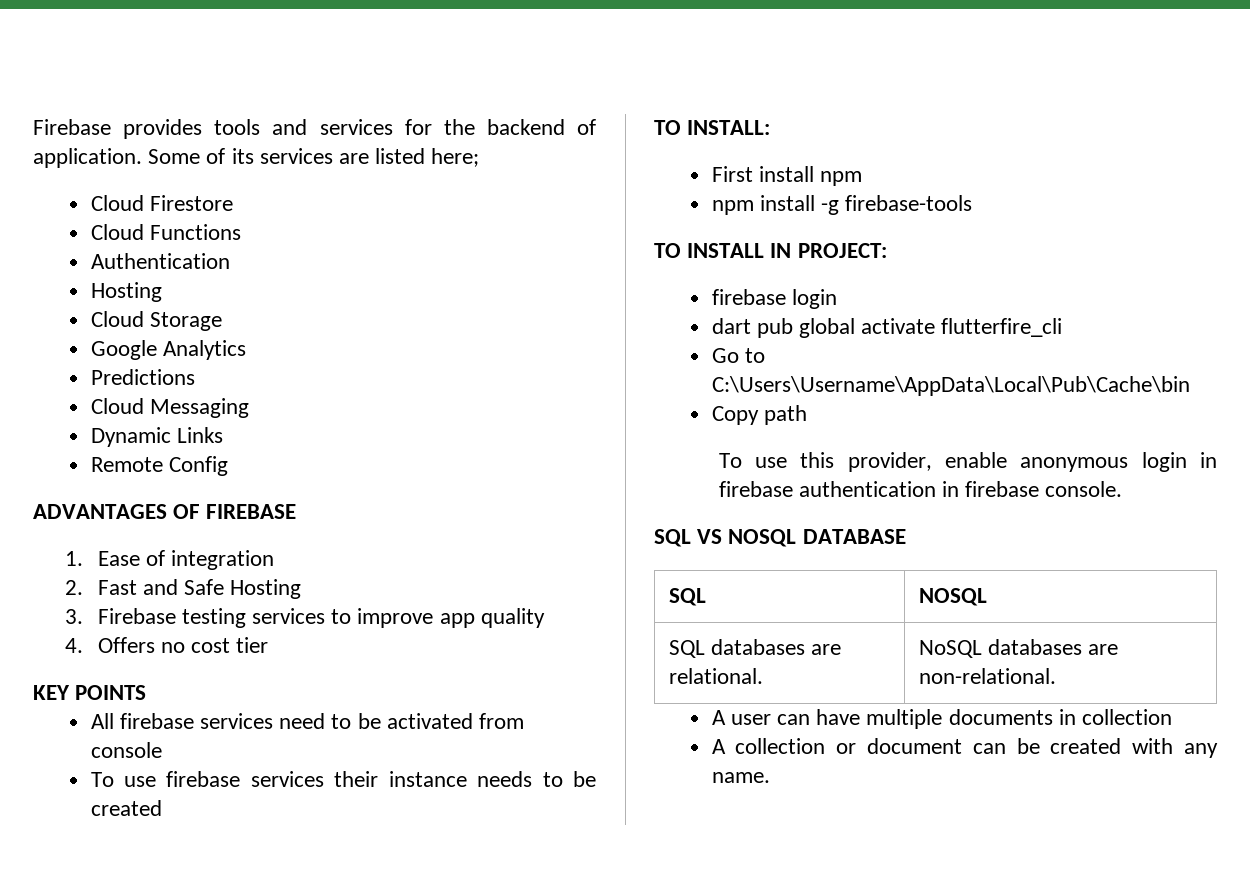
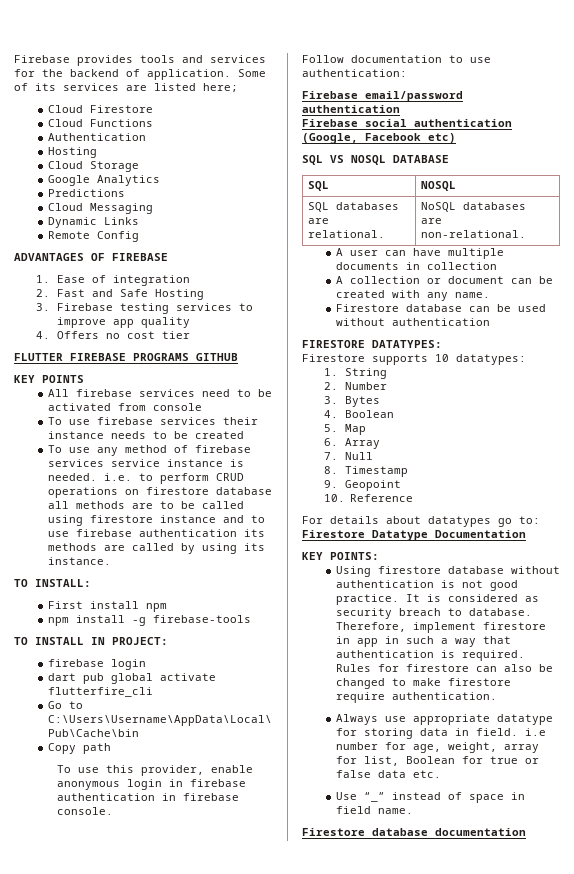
(269, 645) none -> [14,353,238,361] // FLUTTER FIREBASE PROGRAMS GITHUB
(162, 808) none -> [47,445,251,456] [47,459,244,467] [47,473,244,484] [47,487,272,498] [47,501,244,509] [47,515,265,526] [47,529,265,537] [47,543,265,554] [47,557,111,565] // To use any method of firebase services service instance is needed. i.e. to perform CRUD operations on firestore database all methods are to be called using firestore instance and to use firebase authentication its methods are called by using its instance.
(1123, 489) none -> [302,55,491,63] [302,69,407,77] [302,91,463,102] [302,105,400,113] [302,119,512,127] [302,133,456,144] // Follow documentation to use authentication: // Firebase email/password authentication // Firebase social authentication (Google, Facebook etc)
(770, 777) none -> [335,304,546,312] [335,318,490,326] [302,340,442,348] [302,354,526,365] [323,368,388,379] [323,382,388,390] [323,396,381,407] [323,410,395,418] [323,424,367,435] [323,438,381,449] [323,452,374,460] [323,466,409,477] [323,480,402,491] [323,494,414,502] [302,516,540,527] [302,530,526,541] [302,552,379,560] [335,566,560,577] [335,580,518,591] [335,594,539,605] [335,608,532,619] [335,622,546,633] [335,636,511,647] [335,650,525,661] [335,664,553,672] [335,678,511,689] [335,692,497,703] [335,714,553,725] [335,728,546,739] [335,742,539,753] [335,756,539,766] [335,770,441,778] [335,792,525,803] [335,806,413,814] [302,828,526,836] // Firestore database can be used without authentication // FIRESTORE DATATYPES: // Firestore supports 10 datatypes: // 1. String // 2. Number // 3. Bytes // 4. Boolean // 5. Map // 6. Array // 7. Null // 8. Timestamp // 9. Geopoint // 10. Reference // For details about datatypes go to: Firestore Datatype Documentation // KEY POINTS: // Using firestore database without authentication is not good practice. It is considered as security breach to database. Therefore, implement firestore in app in such a way that authentication is required. Rules for firestore can also be changed to make firestore require authentication. // Always use appropriate datatype for storing data in field. i.e number for age, weight, array for list, Boolean for true or false data etc. // Use “_” instead of space in field name. // Firestore database documentation

